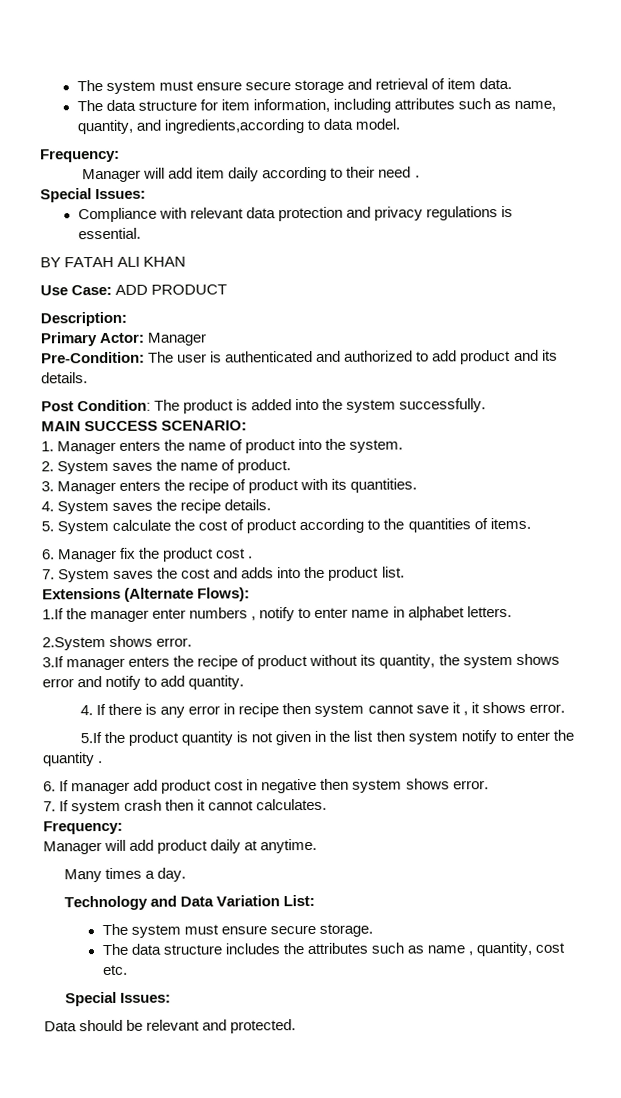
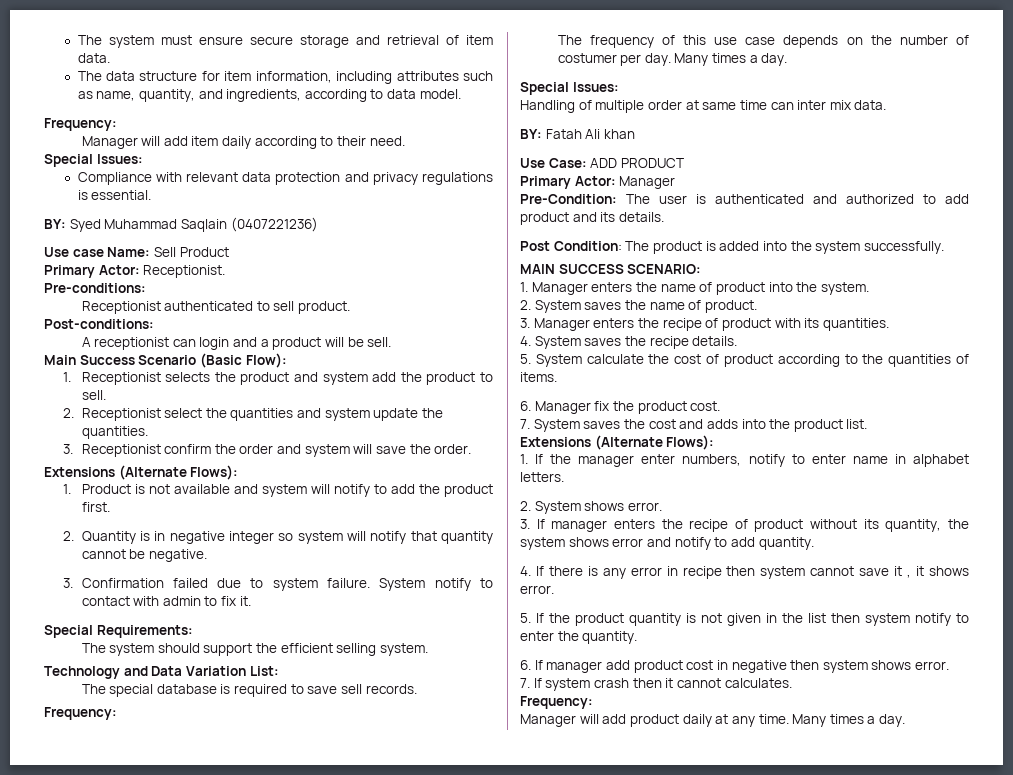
[163,119,304,134] ingredients,according -> [226,89,367,102] ingredients, according
[378,166,420,178] need . -> [369,136,405,146] need.
[40,256,187,268] BY FATAH ALI KHAN -> [44,217,318,232] [44,247,229,257] [44,265,226,278] [44,283,146,293] [81,301,351,314] [44,319,154,329] [81,337,392,350] [44,353,287,368] [62,372,493,385] [81,390,106,400] [62,408,444,421] [81,426,148,439] [62,444,472,457] [44,465,239,480] [62,484,493,497] [81,502,110,512] [62,531,494,544] [81,549,207,562] [62,578,493,591] [81,596,251,606] [44,625,193,638] [81,643,429,656] [44,666,279,679] [81,684,417,697] [44,707,117,720] [557,35,969,48] [557,53,788,66] [520,82,619,95] [520,100,887,113] [520,129,635,139] BY: Syed Muhammad Saqlain (0407221236) // Use case Name: Sell Product // Primary Actor: Receptionist. // Pre-conditions: // Receptionist authenticated to sell product. // Post-conditions: // A receptionist can login and a product will be sell. // Main Success Scenario (Basic Flow): // 1. Receptionist selects the product and system add the product to sell. // 2. Receptionist select the quantities and system update the quantities. // 3. Receptionist confirm the order and system will save the order. // Extensions (Alternate Flows): // 1. Product is not available and system will notify to add the product first. // 2. Quantity is in negative integer so system will notify that quantity cannot be negative. // 3. Confirmation failed due to system failure. System notify to contact with admin to fix it. // Special Requirements: // The system should support the efficient selling system. // Technology and Data Variation List: // The special database is required to save sell records. // Frequency: // The frequency of this use case depends on the number of costumer per day. Many times a day. // Special Issues: // Handling of multiple order at same time can inter mix data. // BY: Fatah Ali khan
[40,311,127,327] // Description: -> (684, 163) none
[215,548,254,559] cost . -> [690,401,721,411] cost.
[42,608,64,620] 1.If -> [520,454,544,464] 1. If
[189,607,257,621] numbers , -> [682,454,742,466] numbers,
[42,635,193,651] [42,656,64,668] 2.System shows error. // 3.If -> [520,501,662,514] [520,519,545,529] 2. System shows error. // 3. If
[80,732,103,744] 5.If -> [520,613,544,623] 5. If
[42,752,104,767] quantity . -> [582,631,638,644] quantity.
[260,838,318,854] [64,867,187,883] [64,894,316,911] [101,923,373,938] [101,941,566,957] [102,964,128,976] [65,991,172,1007] [44,1019,297,1034] anytime. // Many times a day. // Technology and Data Variation List: // The system must ensure secure storage. // The data structure includes the attributes such as name , quantity, cost etc. // Special Issues: // Data should be relevant and protected. -> [731,714,906,727] any time. Many times a day.

